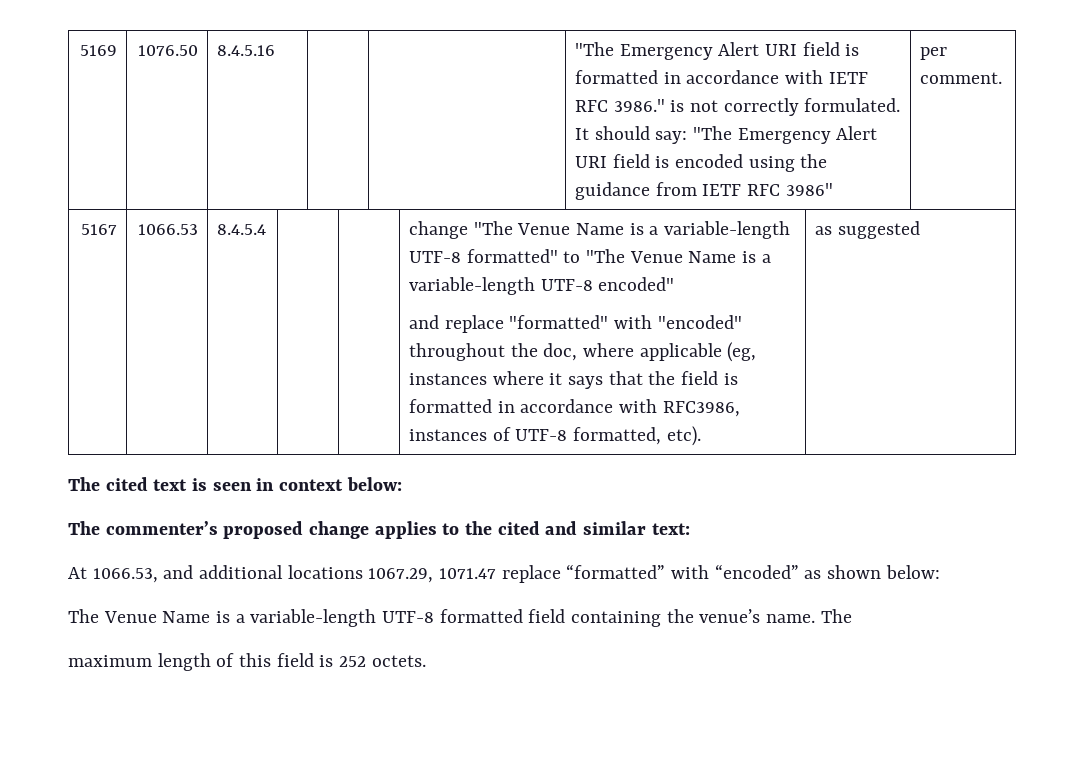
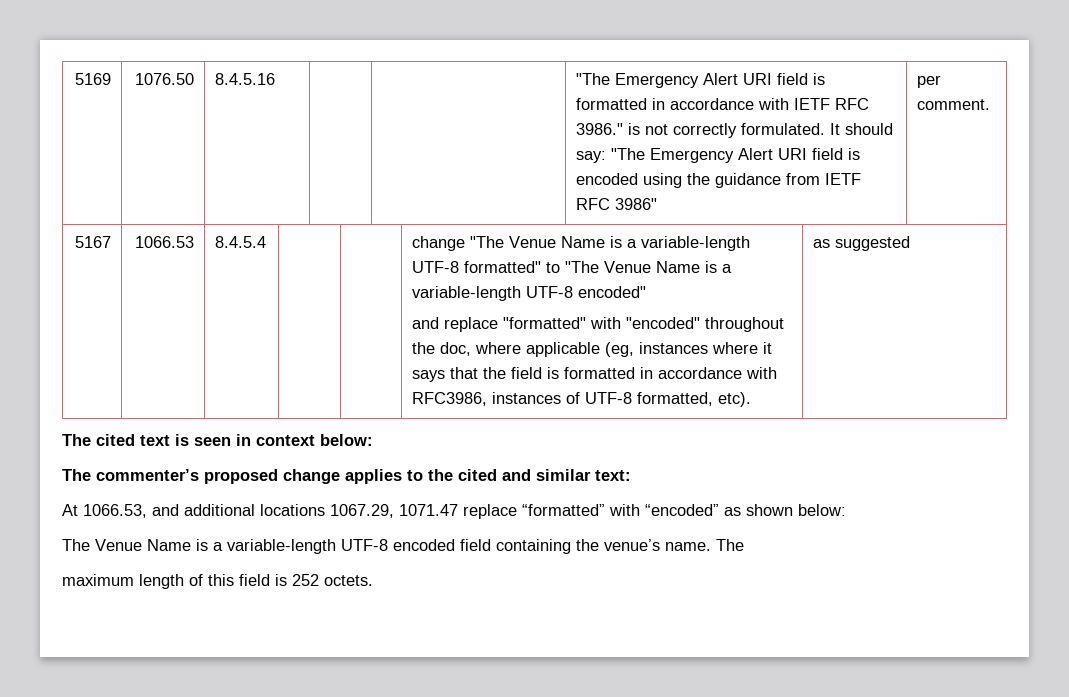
[439,609,523,623] formatted -> [393,539,455,551] encoded

